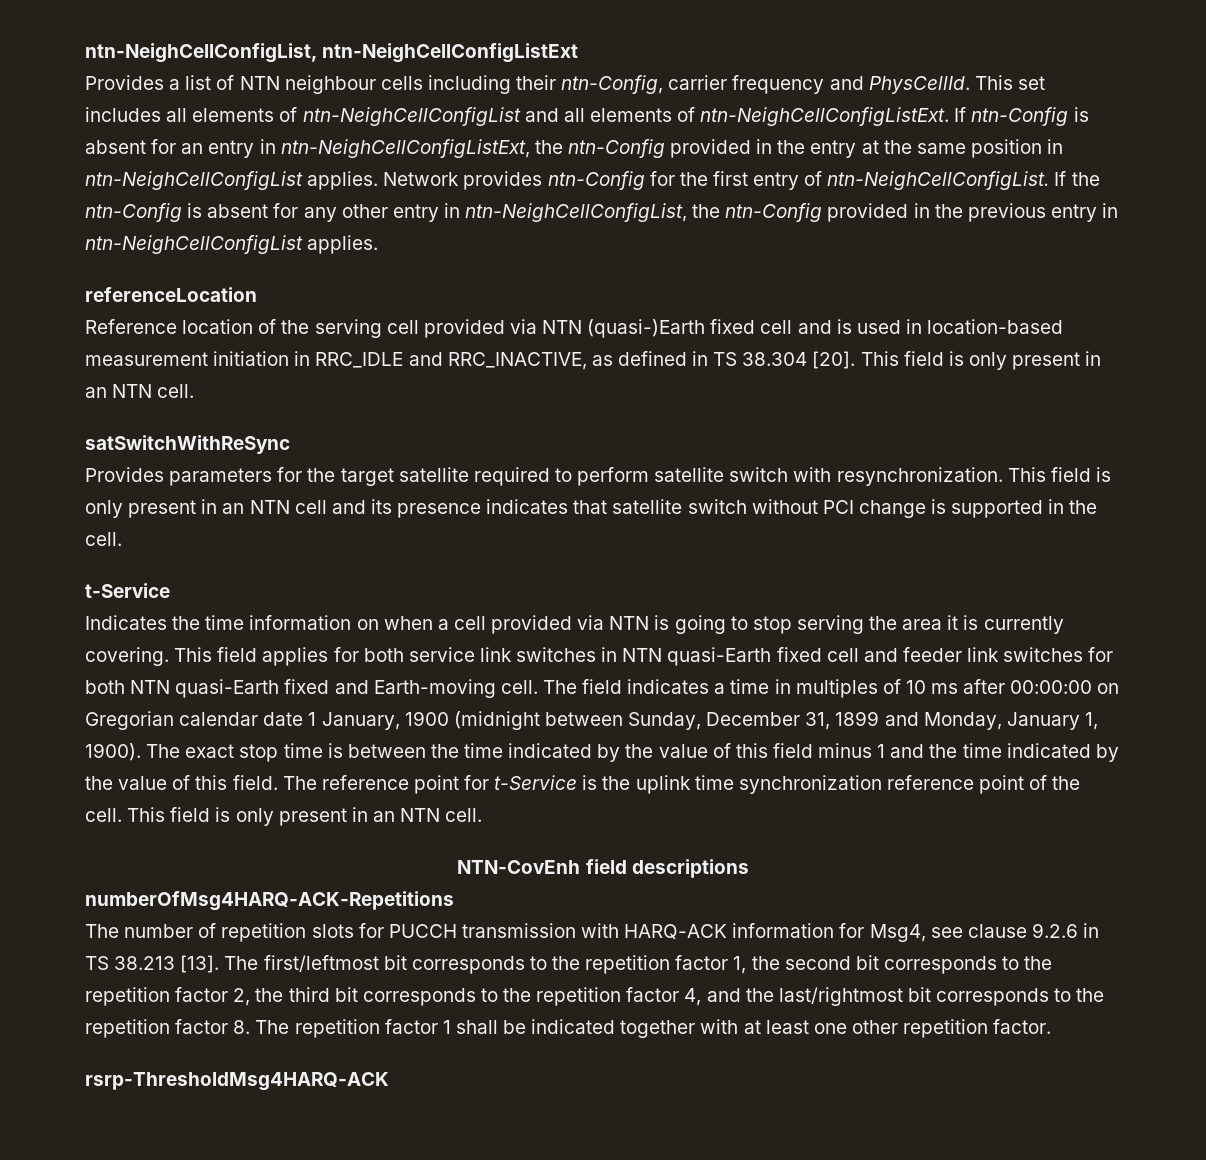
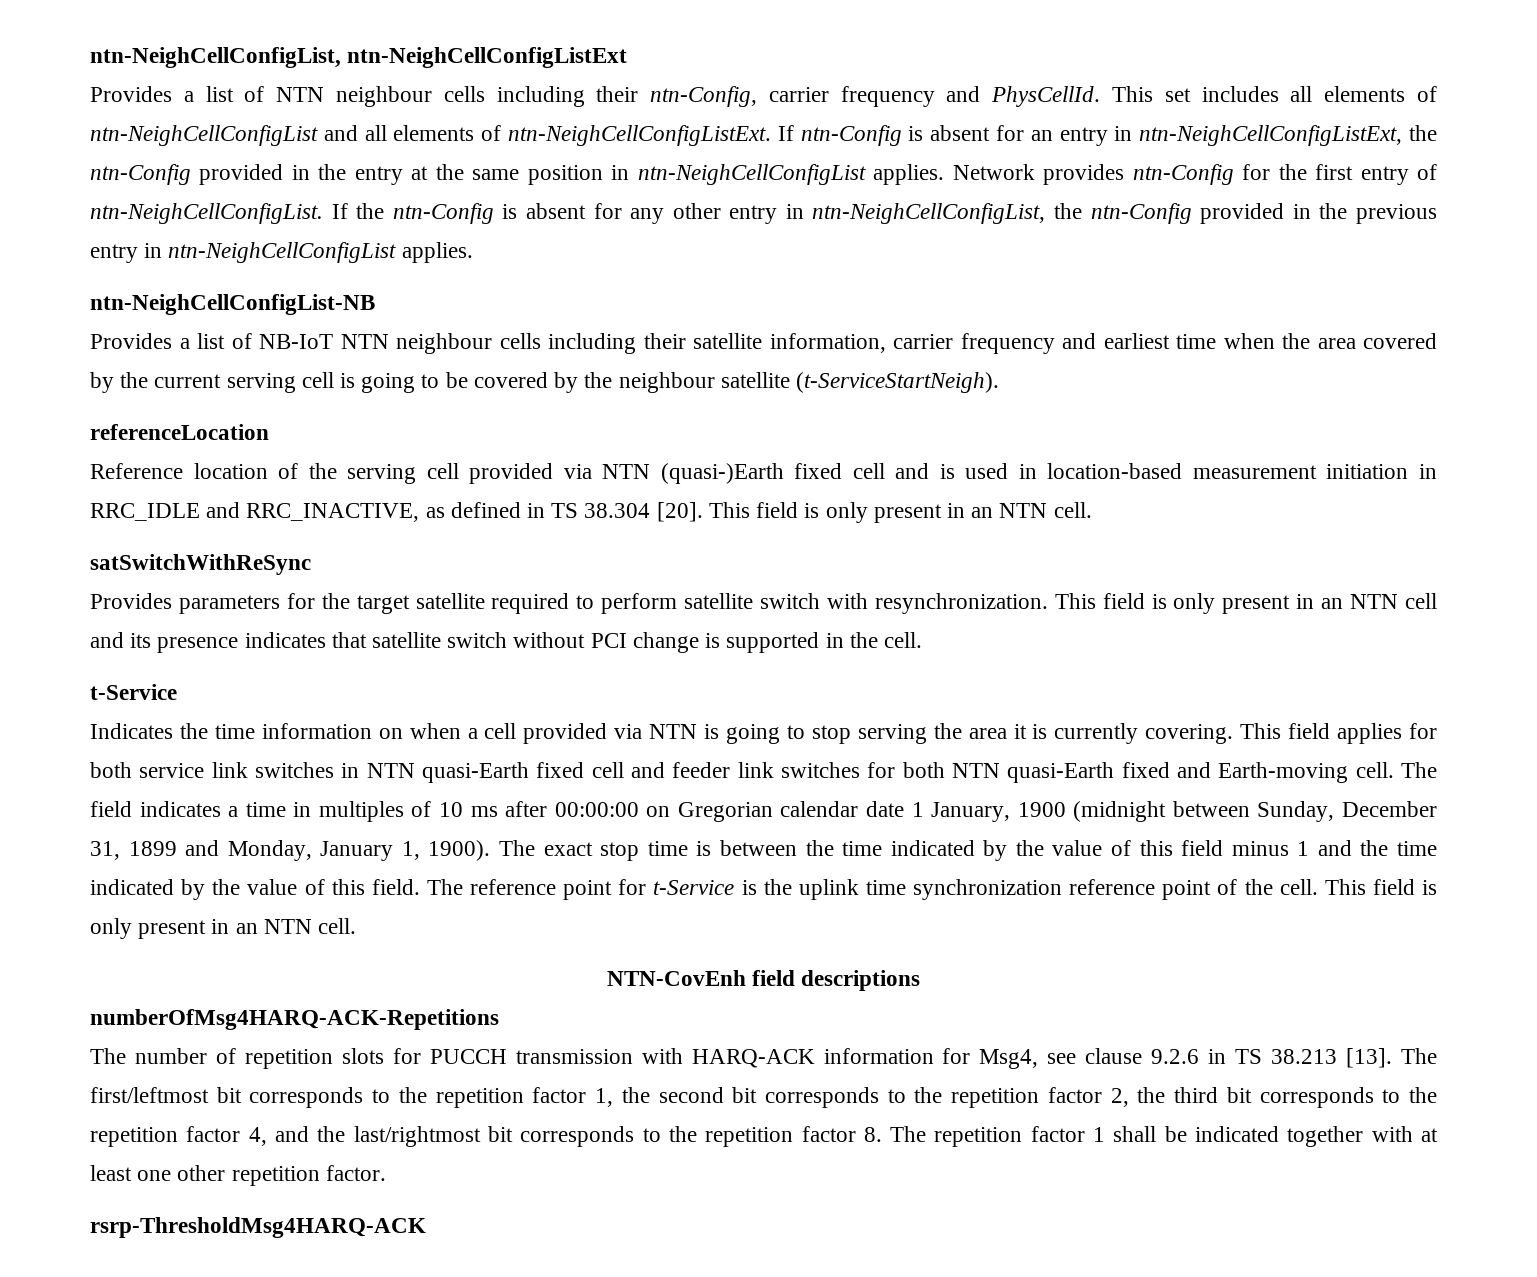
(379, 244) none -> [90,294,375,315] [90,333,1437,354] [90,372,999,393] // ntn-NeighCellConfigList-NB // Provides a list of NB-IoT NTN neighbour cells including their satellite information, carrier frequency and earliest time when the area covered by the current serving cell is going to be covered by the neighbour satellite (t-ServiceStartNeigh).

